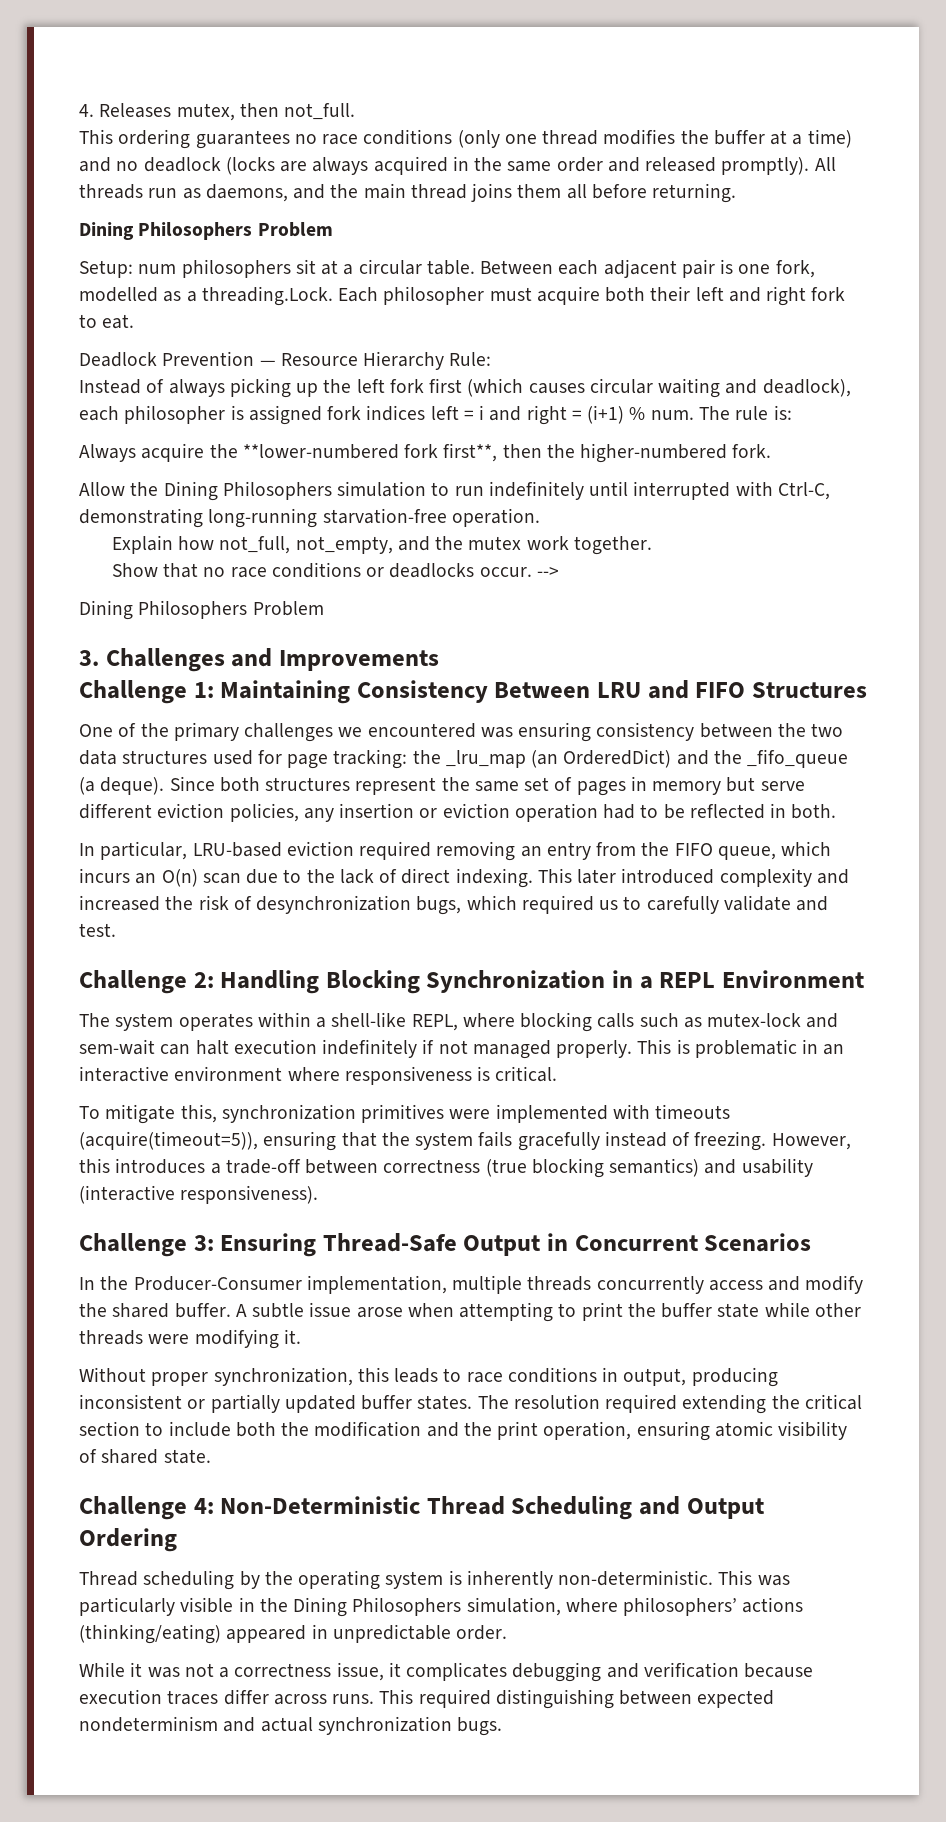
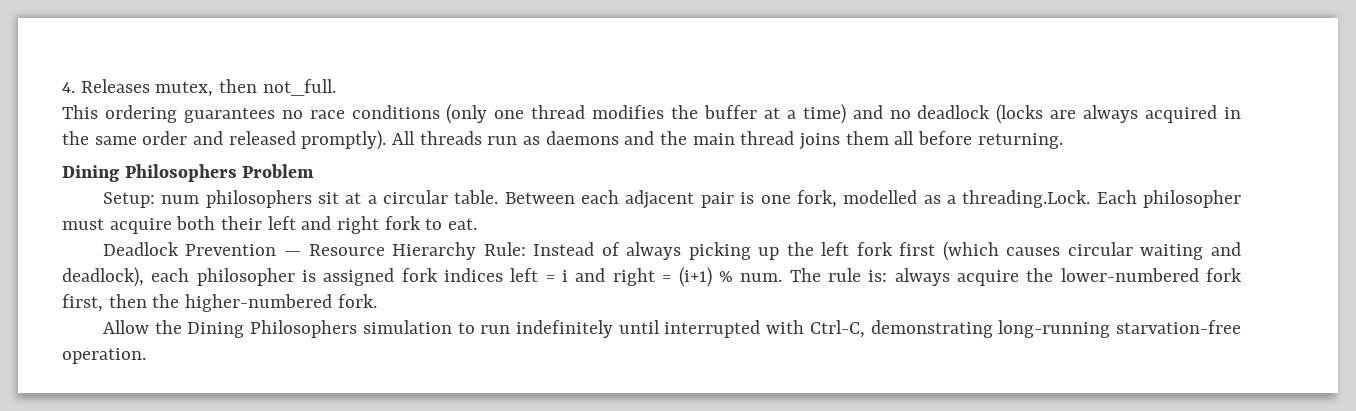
[205,184,288,202] daemons, -> [545,131,619,145] daemons
(492, 359) // -> (526, 249) none
[79,444,136,462] // Always -> [894,268,950,286] always
[242,443,498,462] **lower-numbered fork first**, -> [1060,268,1242,282] [62,294,103,312] lower-numbered fork first,
[111,535,652,555] [111,562,559,578] [79,600,324,620] [79,648,439,672] [79,680,867,704] [79,722,844,742] [79,749,849,769] [79,776,805,796] [79,803,837,822] [79,841,832,861] [79,868,849,888] [79,895,829,915] [79,923,116,937] [79,970,864,994] [79,1012,839,1032] [79,1039,845,1059] [79,1066,558,1085] [79,1104,731,1124] [79,1131,851,1151] [79,1158,813,1178] [79,1185,319,1204] [79,1233,812,1257] [79,1275,864,1294] [79,1302,861,1322] [79,1329,301,1349] [79,1367,778,1387] [79,1394,862,1414] [79,1421,848,1441] [79,1449,211,1464] [79,1496,764,1520] [79,1528,177,1552] [79,1570,790,1590] [79,1597,804,1617] [79,1624,508,1644] [79,1662,814,1682] [79,1689,775,1709] [79,1716,503,1736] // Explain how not_full, not_empty, and the mutex work together. // Show that no race conditions or deadlocks occur. --> // Dining Philosophers Problem // 3. Challenges and Improvements // Challenge 1: Maintaining Consistency Between LRU and FIFO Structures // One of the primary challenges we encountered was ensuring consistency between the two data structures used for page tracking: the _lru_map (an OrderedDict) and the _fifo_queue (a deque). Since both structures represent the same set of pages in memory but serve different eviction policies, any insertion or eviction operation had to be reflected in both. // In particular, LRU-based eviction required removing an entry from the FIFO queue, which incurs an O(n) scan due to the lack of direct indexing. This later introduced complexity and increased the risk of desynchronization bugs, which required us to carefully validate and test. // Challenge 2: Handling Blocking Synchronization in a REPL Environment // The system operates within a shell-like REPL, where blocking calls such as mutex-lock and sem-wait can halt execution indefinitely if not managed properly. This is problematic in an interactive environment where responsiveness is critical. // To mitigate this, synchronization primitives were implemented with timeouts (acquire(timeout=5)), ensuring that the system fails gracefully instead of freezing. However, this introduces a trade-off between correctness (true blocking semantics) and usability (interactive responsiveness). // Challenge 3: Ensuring Thread-Safe Output in Concurrent Scenarios // In the Producer-Consumer implementation, multiple threads concurrently access and modify the shared buffer. A subtle issue arose when attempting to print the buffer state while other threads were modifying it. // Without proper synchronization, this leads to race conditions in output, producing inconsistent or partially updated buffer states. The resolution required extending the critical section to include both the modification and the print operation, ensuring atomic visibility of shared state. // Challenge 4: Non-Deterministic Thread Scheduling and Output Ordering // Thread scheduling by the operating system is inherently non-deterministic. This was particularly visible in the Dining Philosophers simulation, where philosophers’ actions (thinking/eating) appeared in unpredictable order. // While it was not a correctness issue, it complicates debugging and verification because execution traces differ across runs. This required distinguishing between expected nondeterminism and actual synchronization bugs. -> (146, 356) none

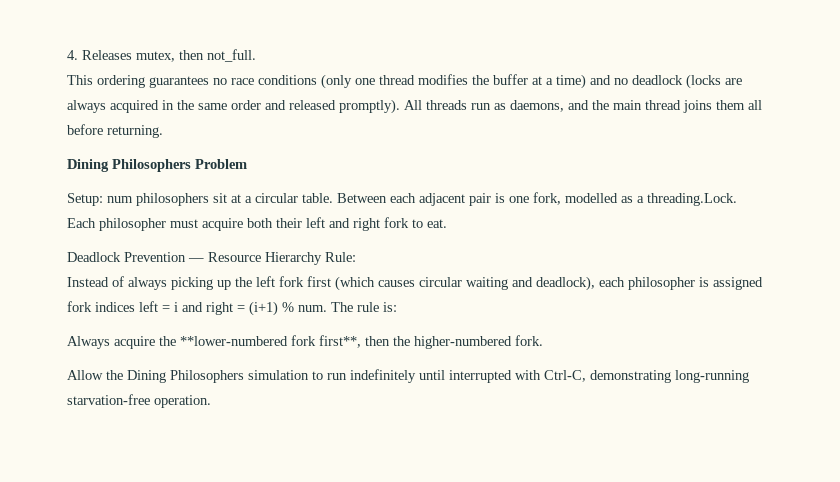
[545,131,619,145] daemons -> [510,100,564,112] daemons,
(526, 249) none -> (356, 257) //
[894,268,950,286] always -> [67,336,110,349] // Always
[1060,268,1242,282] [62,294,103,312] lower-numbered fork first, -> [180,335,361,348] **lower-numbered fork first**,

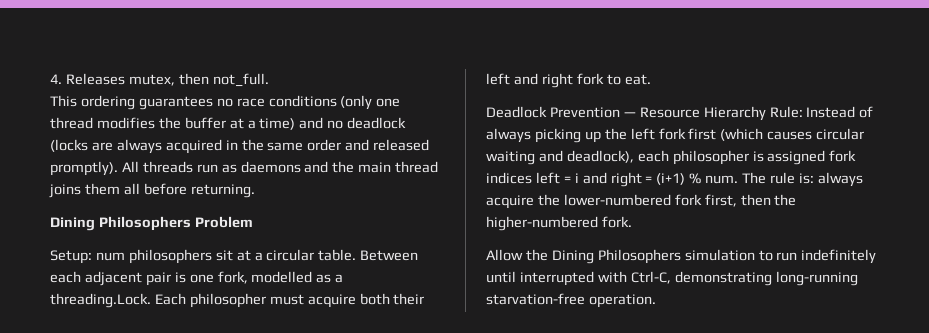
[510,100,564,112] daemons, -> [240,161,301,173] daemons
(356, 257) // -> (803, 112) none
[67,336,110,349] // Always -> [817,172,863,187] always
[180,335,361,348] **lower-numbered fork first**, -> [563,194,737,207] lower-numbered fork first,

